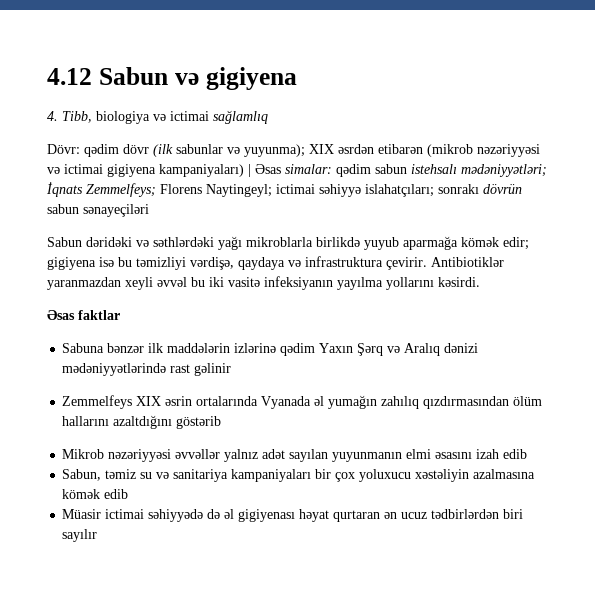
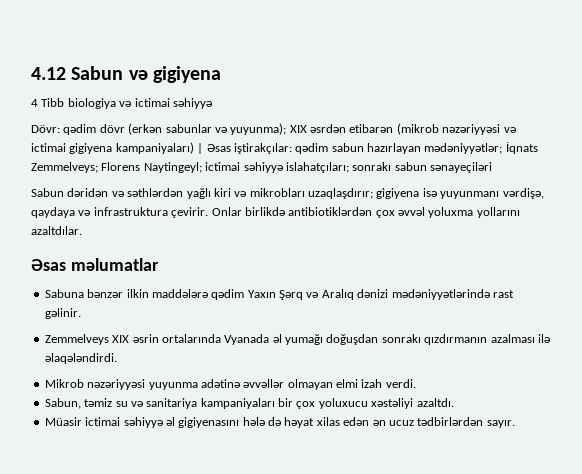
[47,111,92,123] 4. Tibb, -> [31,98,65,107] 4 Tibb
[213,110,268,124] sağlamlıq -> [172,98,212,109] səhiyyə
[153,144,173,157] (ilk -> [128,123,163,135] (erkən
[285,164,332,174] simalar: -> [233,143,292,154] iştirakçılar:
[411,164,547,177] [46,182,156,197] istehsalı mədəniyyətləri; İqnats Zemmelfeys; -> [367,142,538,154] [31,162,98,173] hazırlayan mədəniyyətlər; İqnats Zemmelveys;
[483,184,522,194] dövrün -> (392, 166) none
[86,236,529,250] [47,257,186,270] dəridəki və səthlərdəki yağı mikroblarla birlikdə yuyub aparmağa kömək edir; gigiyena isə bu təmizliyi -> [67,188,500,199] dəridən və səthlərdən yağlı kiri və mikrobları uzaqlaşdırır; gigiyena isə yuyunmanı
[431,257,504,267] [47,276,480,290] [47,310,120,320] Antibiotiklər yaranmazdan xeyli əvvəl bu iki vasitə infeksiyanın yayılma yollarını kəsirdi. // Əsas faktlar -> [211,207,520,218] [31,226,82,235] [31,258,159,271] Onlar birlikdə antibiotiklərdən çox əvvəl yoluxma yollarını azaltdılar. // Əsas məlumatlar
[148,343,277,353] ilk maddələrin izlərinə -> [126,289,208,298] ilkin maddələrə
[194,363,232,376] [62,395,133,409] gəlinir // Zemmelfeys -> [44,308,81,319] [44,334,109,345] gəlinir. // Zemmelveys
[328,395,543,409] [62,415,222,429] [62,449,528,462] yumağın zahılıq qızdırmasından ölüm hallarını azaltdığını göstərib // Mikrob nəzəriyyəsi əvvəllər yalnız adət sayılan yuyunmanın elmi əsasını izah edib -> [285,334,550,345] [44,353,117,364] [44,379,416,390] yumağı doğuşdan sonrakı qızdırmanın azalması ilə əlaqələndirdi. // Mikrob nəzəriyyəsi yuyunma adətinə əvvəllər olmayan elmi izah verdi.
[415,469,536,482] [62,489,129,499] [62,509,381,522] xəstəliyin azalmasına kömək edib // Müasir ictimai səhiyyədə də əl gigiyenası həyat qurtaran -> [371,398,454,409] [44,417,370,428] xəstəliyi azaltdı. // Müasir ictimai səhiyyə əl gigiyenasını hələ də həyat xilas edən
[503,509,524,519] [62,529,98,542] biri sayılır -> [486,420,515,428] sayır.

